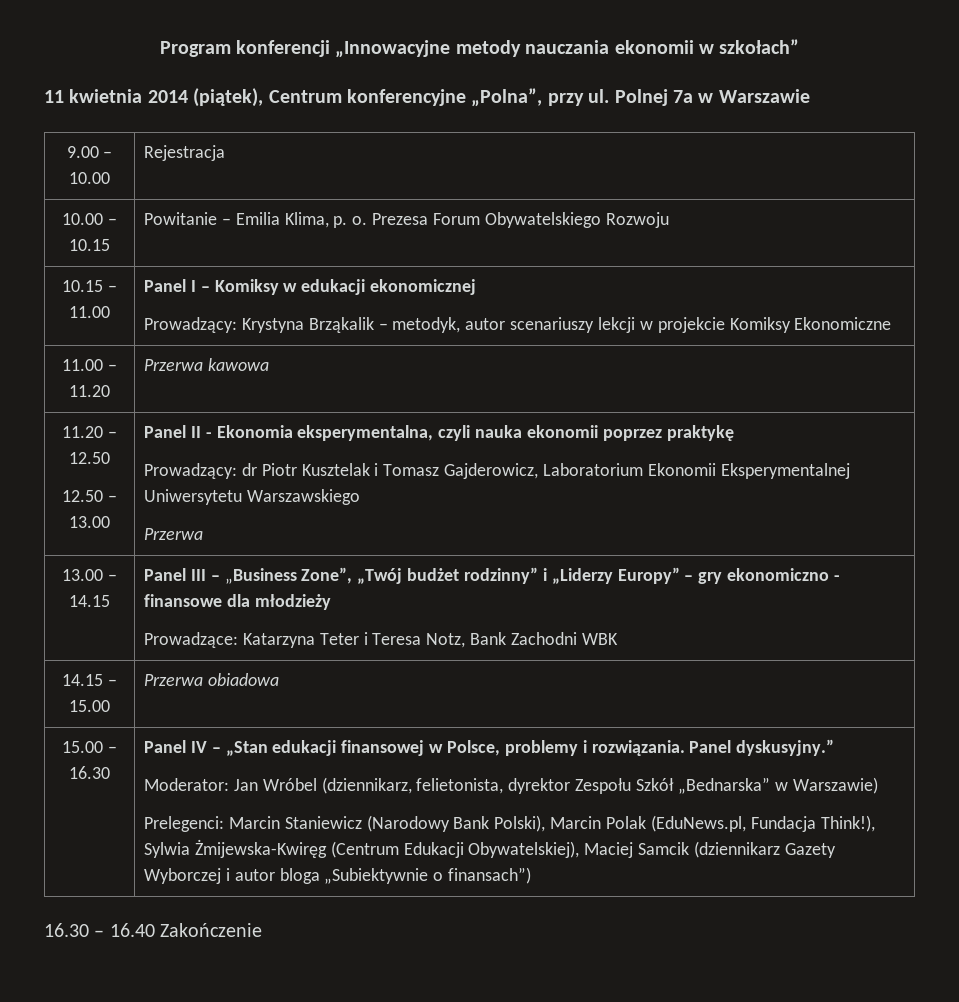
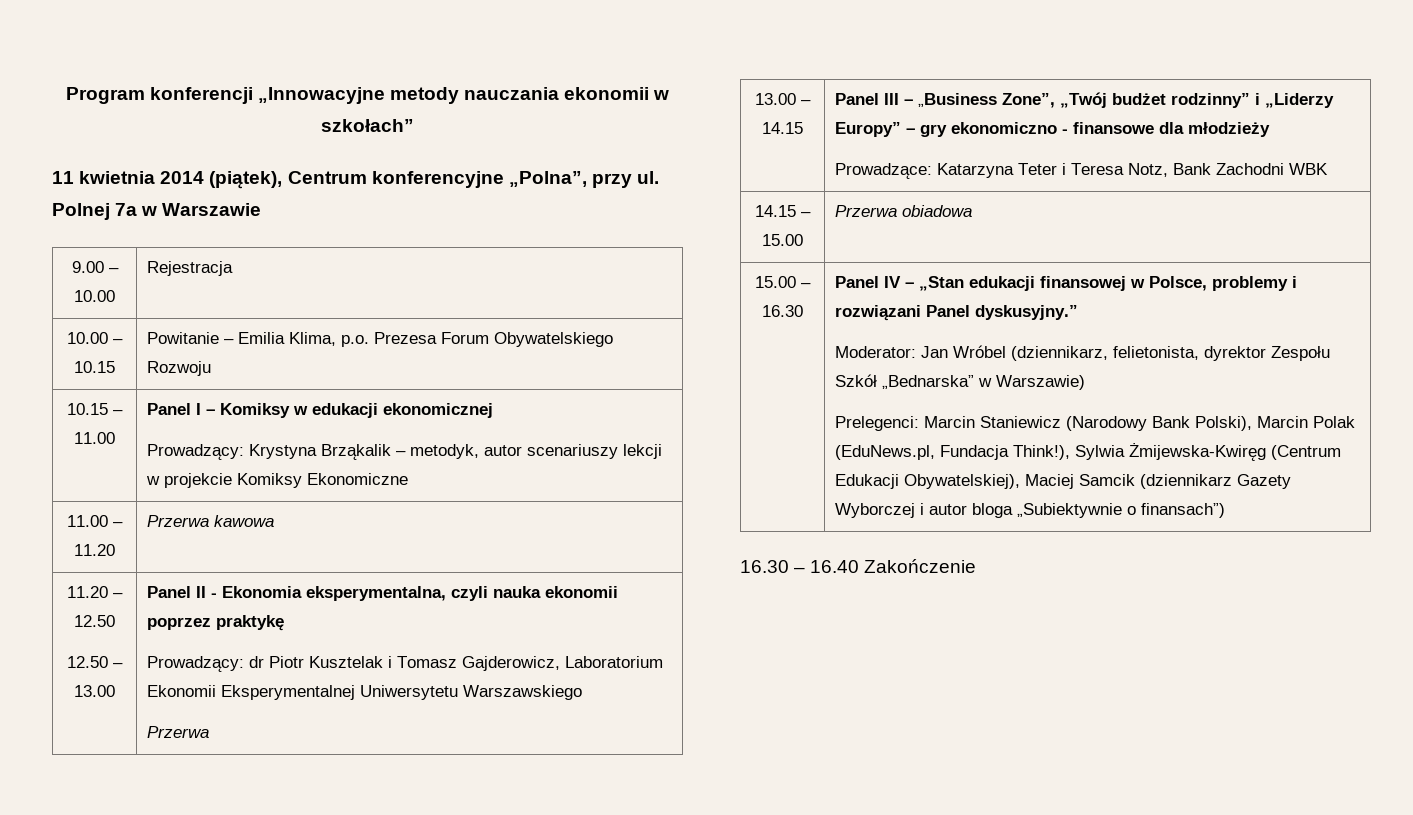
[333,216,368,228] p. o. -> [341,335,370,347] p.o.
[591,740,685,756] rozwiązania. -> [835,305,922,321] rozwiązani

